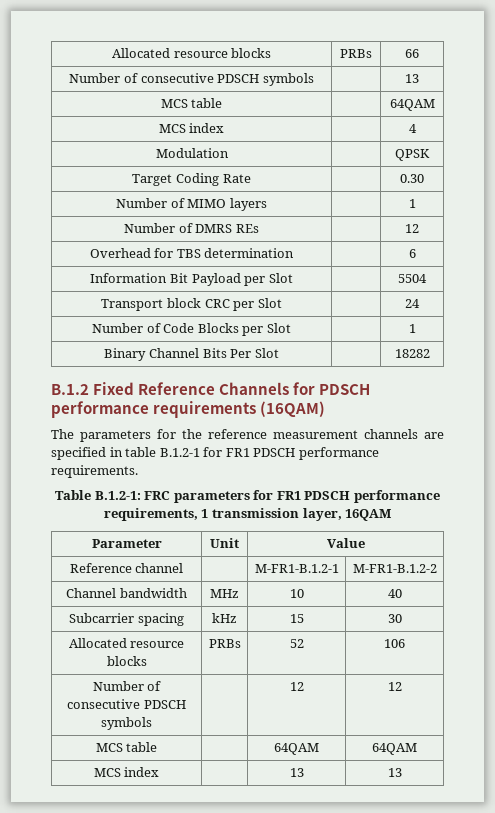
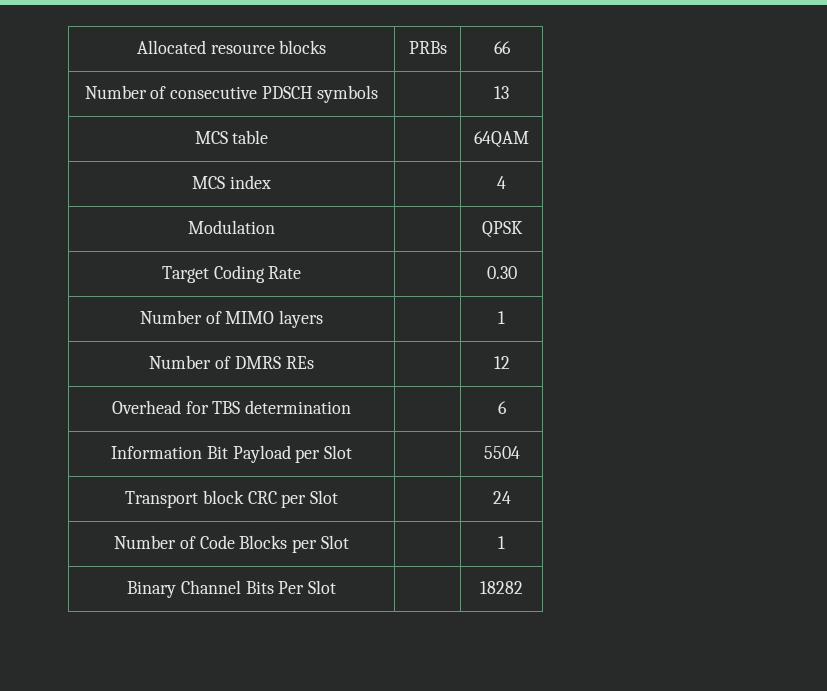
[51,382,371,395] [51,401,326,418] [51,429,444,442] [51,447,379,460] [51,465,138,478] [55,490,440,503] [103,508,393,521] [91,539,162,548] [210,538,239,548] [326,538,365,548] [69,563,184,573] [254,564,339,573] [352,564,437,573] [66,588,187,598] [210,589,239,598] [289,589,304,598] [387,589,402,598] [69,613,184,626] [212,613,237,623] [289,614,304,623] [387,614,402,623] [68,638,185,648] [106,656,147,666] [208,639,241,648] [289,639,304,648] [384,639,405,648] [92,681,162,691] [67,699,186,709] [101,717,152,730] [289,682,304,691] [387,682,402,691] [95,742,158,752] [274,743,319,755] [372,743,417,755] [93,767,160,777] [289,768,304,777] [387,768,402,777] // B.1.2 Fixed Reference Channels for PDSCH performance requirements (16QAM) // The parameters for the reference measurement channels are specified in table B.1.2-1 for FR1 PDSCH performance requirements. // Table B.1.2-1: FRC parameters for FR1 PDSCH performance requirements, 1 transmission layer, 16QAM // Parameter | Unit | Value // Reference channel | | M-FR1-B.1.2-1 | M-FR1-B.1.2-2 // Channel bandwidth | MHz | 10 | 40 // Subcarrier spacing | kHz | 15 | 30 // Allocated resource blocks | PRBs | 52 | 106 // Number of consecutive PDSCH symbols | | 12 | 12 // MCS table | | 64QAM | 64QAM // MCS index | | 13 | 13 -> (523, 587) none

